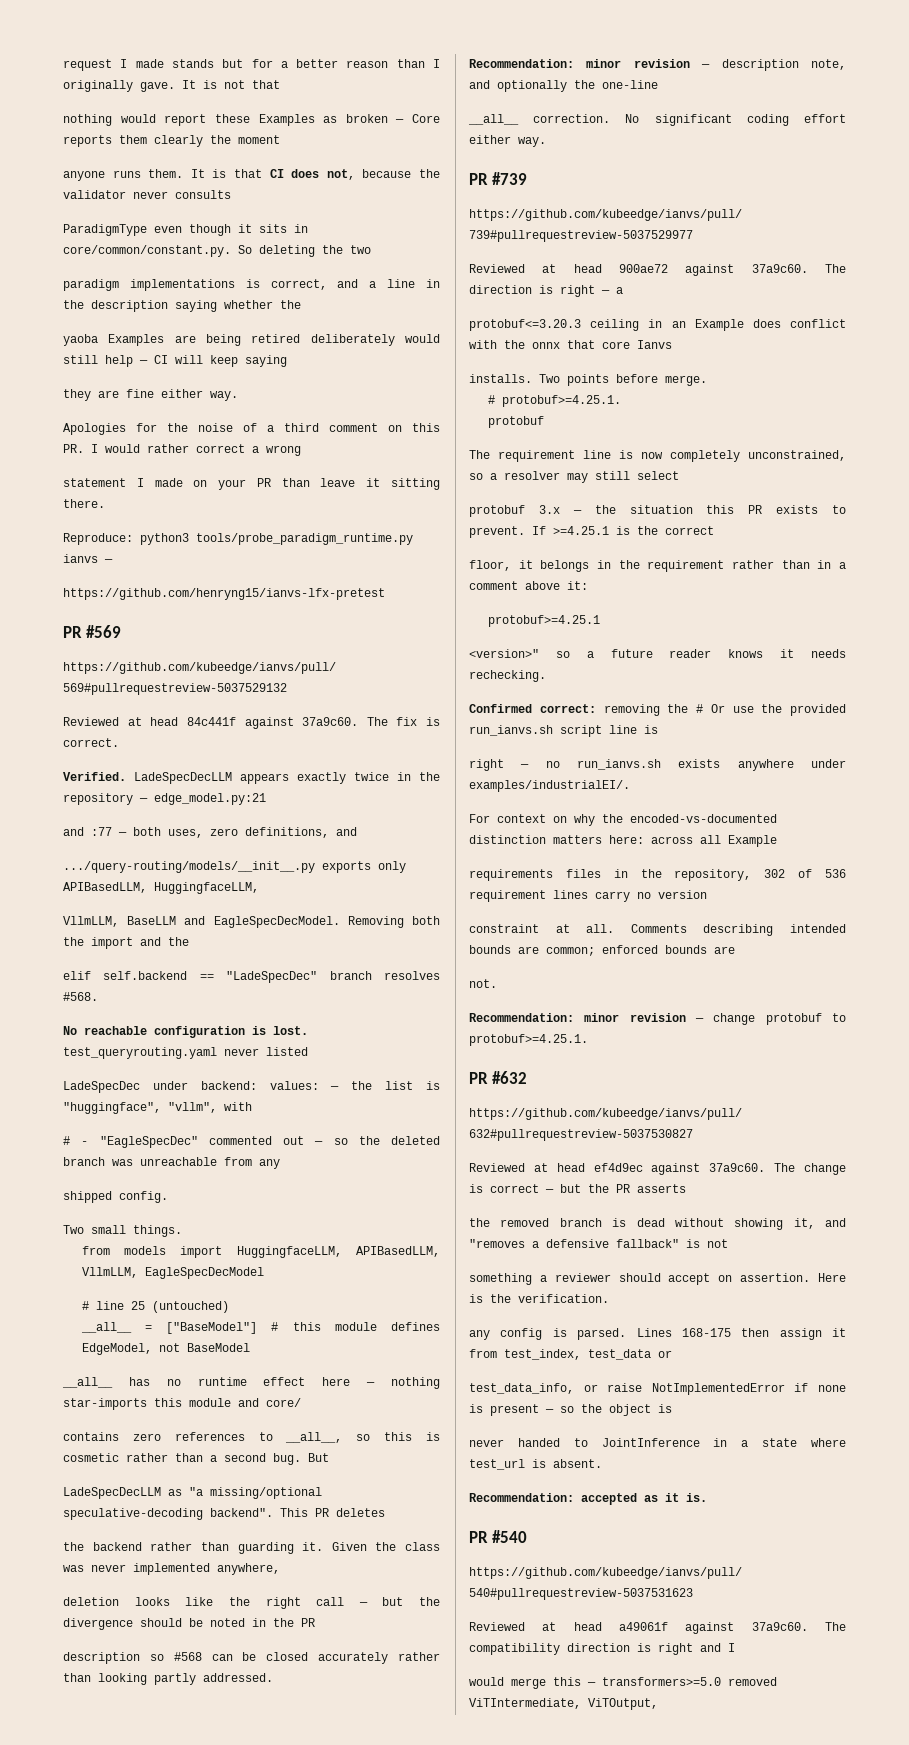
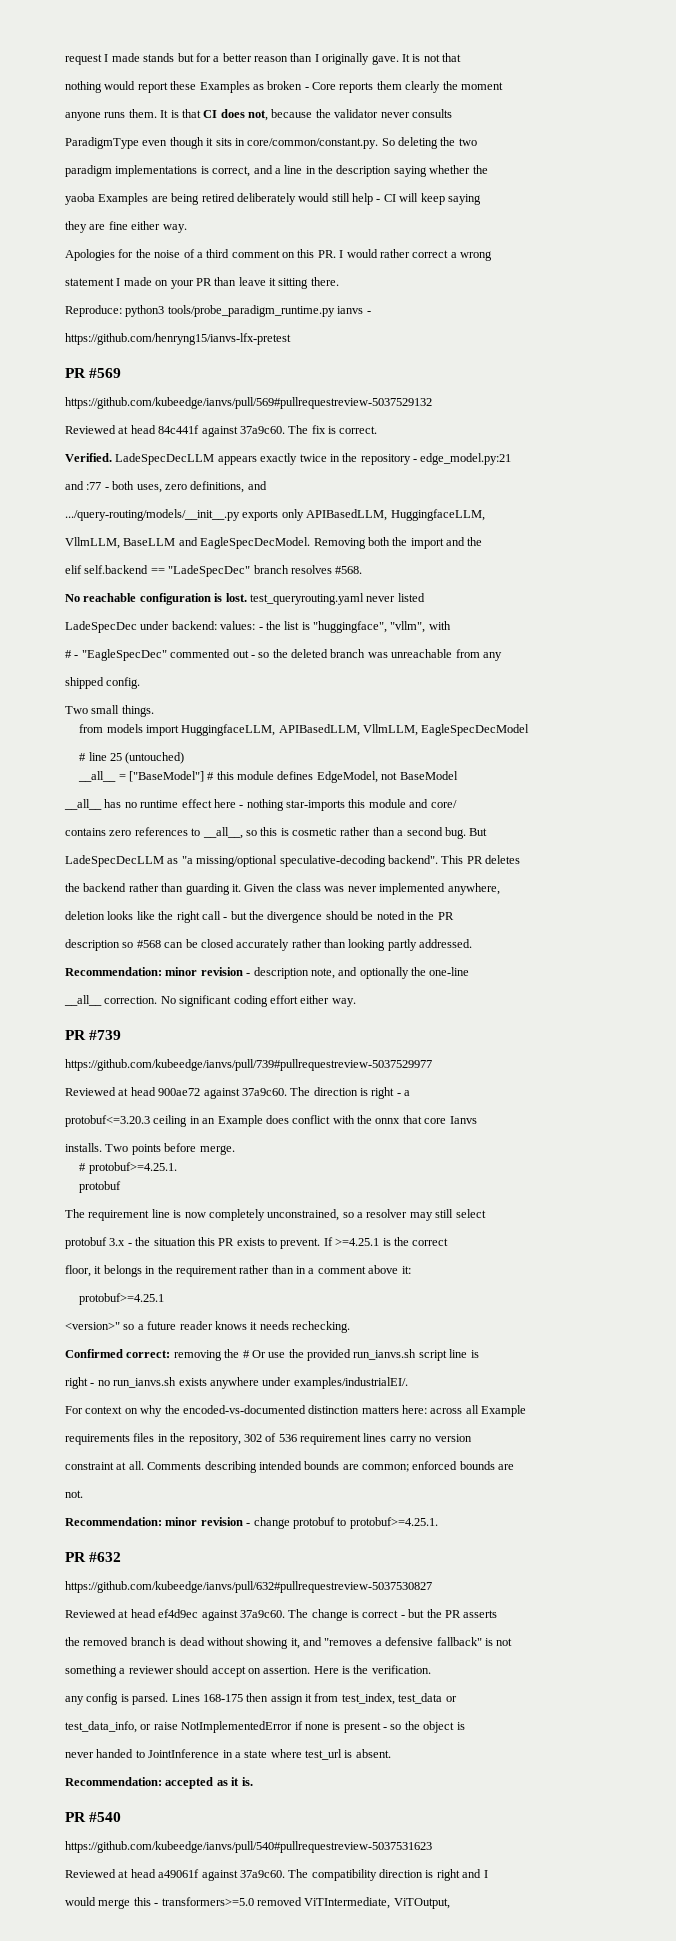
[395,119,405,123] — -> [304,87,309,90] -
[139,360,148,364] — -> [376,199,381,202] -
[104,559,113,563] — -> [366,311,371,314] -
[139,798,148,802] — -> [413,459,417,462] -
[118,832,127,836] — -> [104,487,109,490] -
[330,1086,340,1090] — -> [258,627,263,630] -
[314,1141,324,1145] — -> [250,655,255,658] -
[366,1382,376,1386] — -> [239,805,244,808] -
[358,1602,368,1606] — -> [223,917,228,920] -
[701,64,711,68] — -> [246,973,251,976] -
[601,290,610,294] — -> [396,1093,401,1096] -
[572,510,582,514] — -> [127,1243,132,1246] -
[520,764,530,768] — -> [90,1383,95,1386] -
[695,1018,704,1022] — -> [246,1523,251,1526] -
[545,1189,554,1193] — -> [400,1615,405,1618] -
[545,1409,554,1413] — -> [383,1727,387,1730] -
[587,1682,596,1686] — -> [154,1903,159,1906] -

